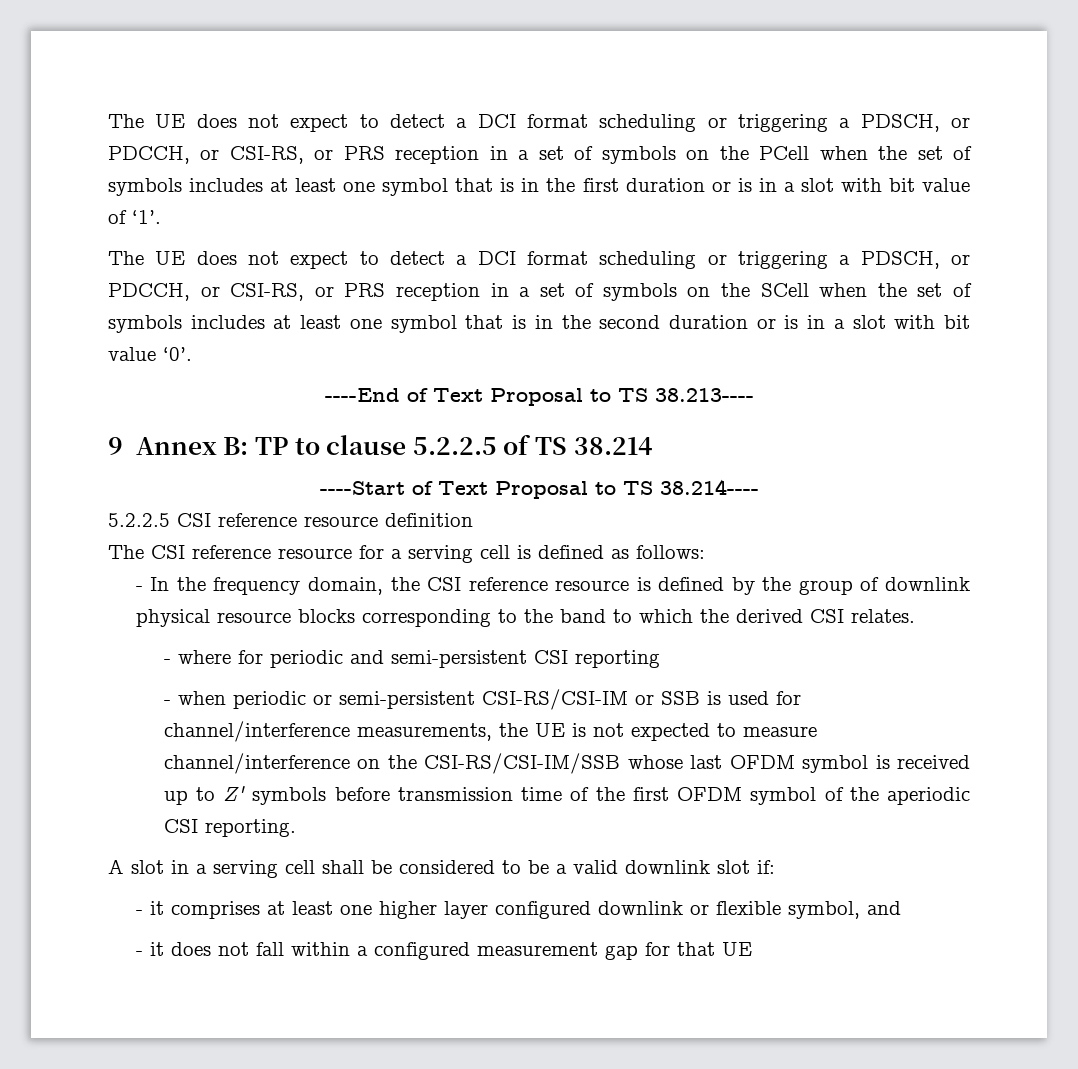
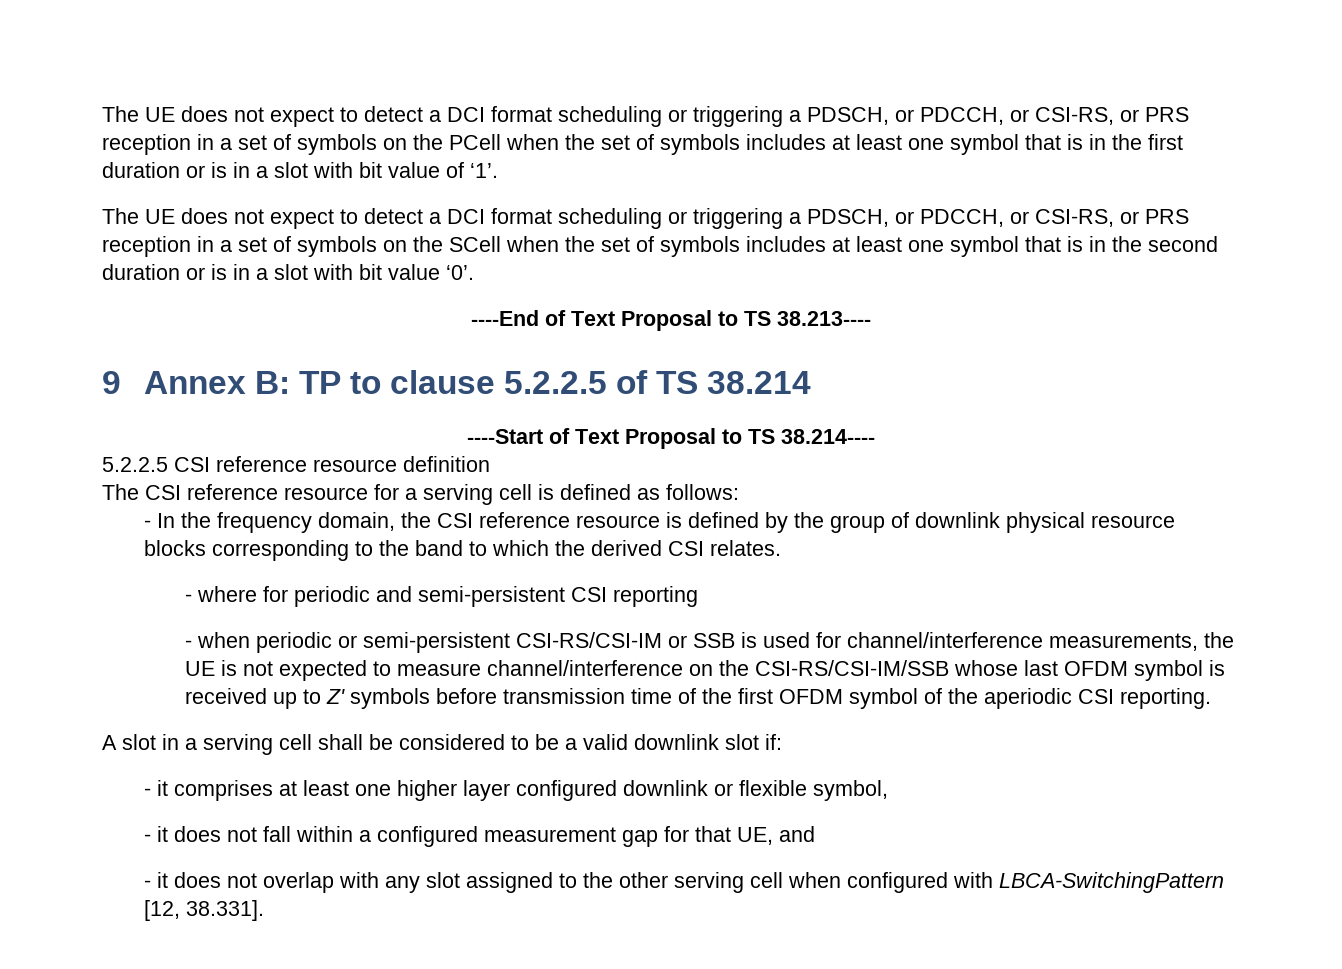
[866,901,901,915] and -> (888, 790) none
[721,942,752,956] UE -> [736,826,815,845] [143,872,1224,893] [143,900,264,921] UE, and // - it does not overlap with any slot assigned to the other serving cell when configured with LBCA-SwitchingPattern [12, 38.331].

